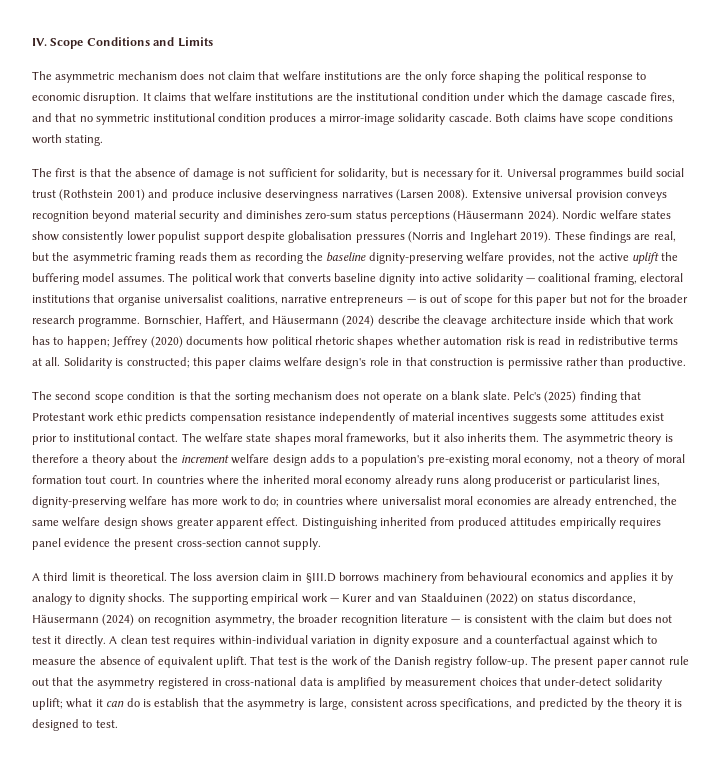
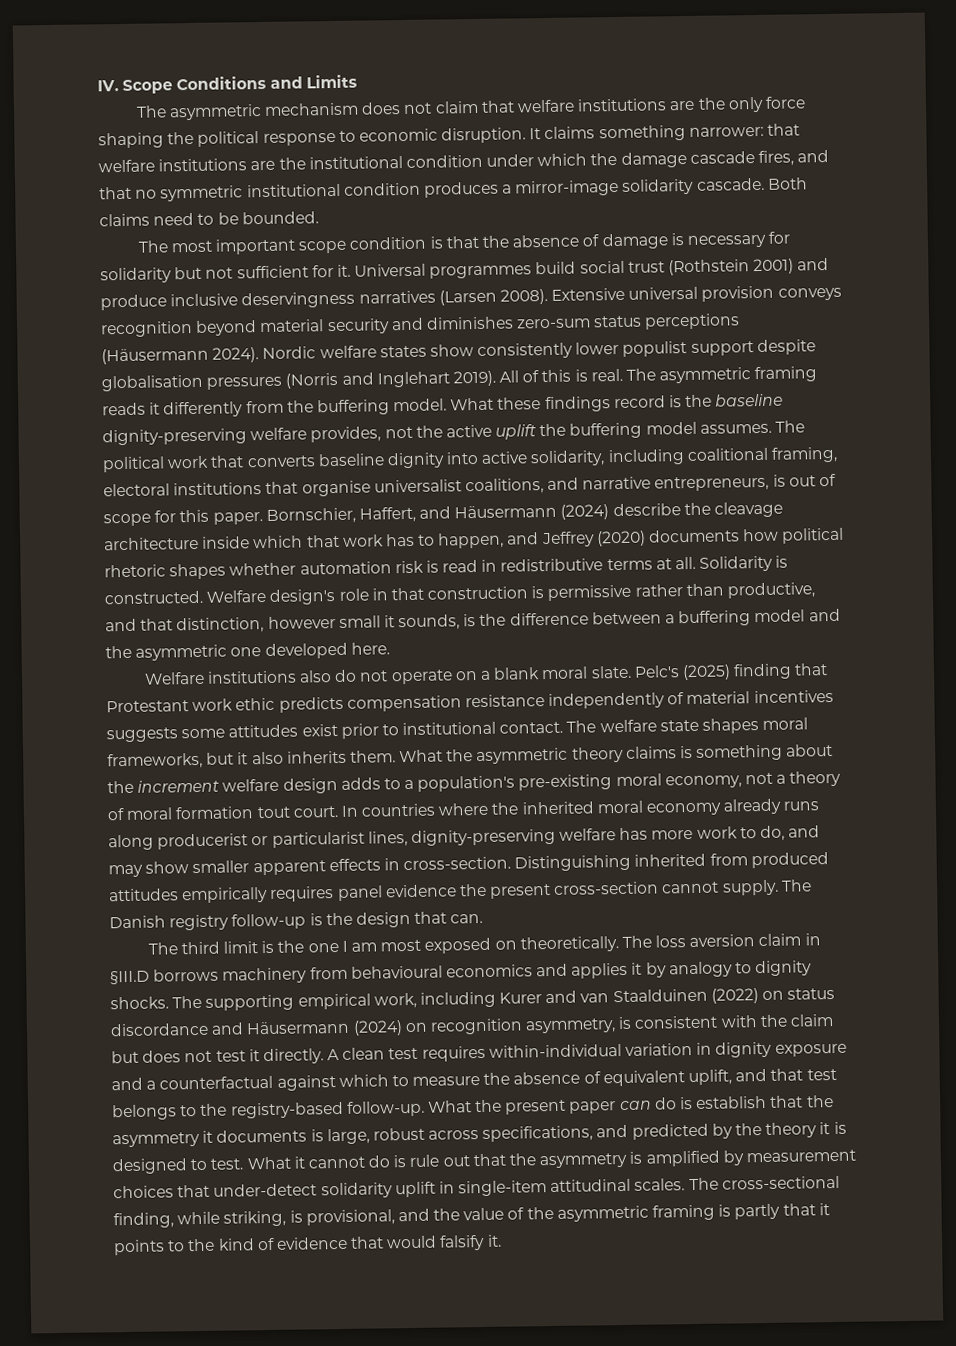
(187, 96) none -> [598,125,764,142] something narrower:
[558,113,673,125] [32,134,104,146] [32,168,76,177] have scope conditions worth stating. // The first -> [153,211,319,226] [137,236,427,255] need to be bounded. // The most important scope condition
[248,168,473,180] not sufficient for solidarity, but is necessary -> [686,231,791,249] [100,265,309,284] necessary for solidarity but not sufficient
[554,231,676,243] [32,252,303,264] These findings are real, but the asymmetric framing reads them as recording -> [499,366,818,384] [102,395,683,418] All of this is real. The asymmetric framing reads it differently from the buffering model. What these findings record is
[475,273,535,285] solidarity — -> [530,449,685,467] solidarity, including
[280,295,416,306] narrative entrepreneurs — -> [547,475,770,492] and narrative entrepreneurs,
[536,294,689,306] [32,315,141,327] paper but not for the broader research programme. -> [212,512,263,525] paper.
[66,336,110,348] happen; -> [438,532,540,549] happen, and
[126,357,322,369] constructed; this paper claims welfare -> [104,589,267,605] constructed. Welfare
[627,357,686,369] [32,391,360,403] productive. // The second scope condition is that the sorting mechanism does -> [727,582,816,599] [105,608,841,634] [105,642,390,661] [143,669,358,685] productive, and that distinction, however small it sounds, is the difference between a buffering model and the asymmetric one developed here. // Welfare institutions also do
(481, 395) none -> [541,666,589,680] moral
[542,433,673,445] [32,454,125,466] The asymmetric theory is therefore a theory -> [399,744,784,765] What the asymmetric theory claims is something
[263,496,677,508] [32,517,299,529] do; in countries where universalist moral economies are already entrenched, the same welfare design shows greater apparent effect. -> [760,825,821,842] [108,856,512,878] do, and may show smaller apparent effects in cross-section.
[32,572,167,581] // A third limit is theoretical. -> [780,879,812,892] [109,911,484,931] [147,936,619,955] The Danish registry follow-up is the design that can. // The third limit is the one I am most exposed on theoretically.
[301,593,339,603] work — -> [373,991,496,1009] work, including
[572,593,636,604] discordance, -> [110,1022,245,1037] discordance and
[277,614,461,626] the broader recognition literature — -> (617, 1026) none
[215,656,689,668] [32,677,662,689] [32,698,103,710] uplift. That test is the work of the Danish registry follow-up. The present paper cannot rule out that the asymmetry registered in cross-national data is amplified by measurement choices that under-detect solidarity uplift; what it -> [688,1068,837,1086] [112,1099,617,1121] uplift, and that test belongs to the registry-based follow-up. What the present paper
(305, 704) none -> [202,1129,308,1143] it documents
[350,699,403,707] consistent -> [372,1127,425,1141] robust
(118, 724) none -> [246,1149,856,1170] [113,1175,840,1199] [113,1203,830,1229] [113,1234,502,1256] What it cannot do is rule out that the asymmetry is amplified by measurement choices that under-detect solidarity uplift in single-item attitudinal scales. The cross-sectional finding, while striking, is provisional, and the value of the asymmetric framing is partly that it points to the kind of evidence that would falsify it.

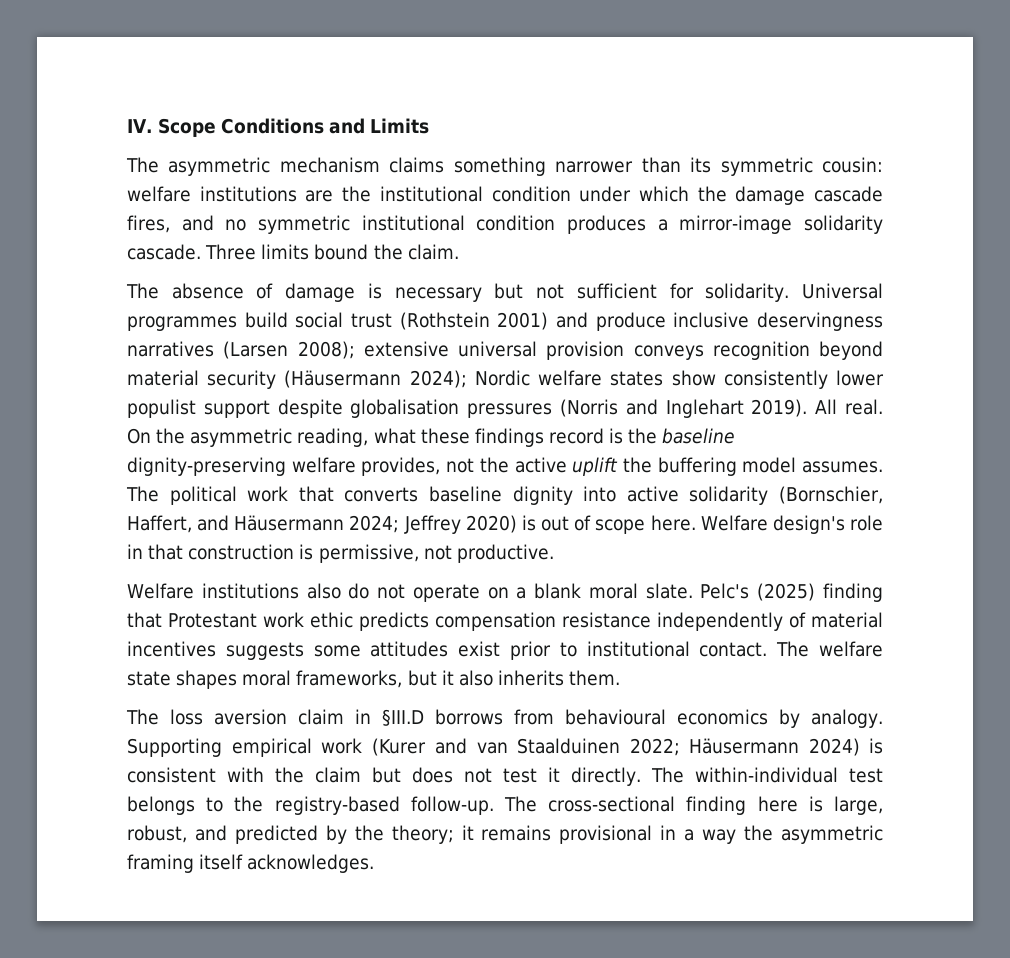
[361,96,806,115] [98,123,801,149] does not claim that welfare institutions are the only force shaping the political response to economic disruption. It claims something narrower: that -> [389,157,884,176] claims something narrower than its symmetric cousin:
[99,186,132,200] that -> (214, 223) none
[767,177,808,190] [99,211,319,227] [137,235,509,255] Both claims need to be bounded. // The most important scope condition is that the -> [205,244,459,260] [126,283,159,299] Three limits bound the claim. // The
[768,231,791,244] [100,267,172,284] for solidarity -> (482, 294) none
[336,264,351,277] it. -> [705,283,790,302] solidarity.
[499,287,626,305] 2008). Extensive -> [297,341,449,359] 2008); extensive
[390,313,741,331] [101,347,260,365] and diminishes zero-sum status perceptions (Häusermann 2024). -> [284,370,467,388] (Häusermann 2024);
[522,366,818,384] [102,397,495,418] of this is real. The asymmetric framing reads it differently from the buffering model. What -> [844,399,883,415] [127,428,416,447] real. On the asymmetric reading, what
[530,446,839,467] [103,473,837,497] [103,501,784,527] [104,527,845,551] [104,555,789,580] [104,590,203,605] solidarity, including coalitional framing, electoral institutions that organise universalist coalitions, and narrative entrepreneurs, is out of scope for this paper. Bornschier, Haffert, and Häusermann (2024) describe the cleavage architecture inside which that work has to happen, and Jeffrey (2020) documents how political rhetoric shapes whether automation risk is read in redistributive terms at all. Solidarity is constructed. -> [689,486,884,505] [127,515,696,534] solidarity (Bornschier, Haffert, and Häusermann 2024; Jeffrey 2020) is out of scope here.
[547,582,816,602] [105,608,841,634] [105,642,390,661] permissive rather than productive, and that distinction, however small it sounds, is the difference between a buffering model and the asymmetric one developed here. -> [318,544,554,563] permissive, not productive.
[399,743,834,765] [107,770,842,794] [107,798,820,821] [108,825,821,851] [108,852,829,878] [109,879,812,904] [109,911,484,931] [147,936,619,955] What the asymmetric theory claims is something about the increment welfare design adds to a population's pre-existing moral economy, not a theory of moral formation tout court. In countries where the inherited moral economy already runs along producerist or particularist lines, dignity-preserving welfare has more work to do, and may show smaller apparent effects in cross-section. Distinguishing inherited from produced attitudes empirically requires panel evidence the present cross-section cannot supply. The Danish registry follow-up is the design that can. // The third limit is the one I am most exposed on theoretically. -> (621, 678) //
[222,967,308,984] machinery -> (504, 717) none
[536,960,813,979] [110,987,836,1011] [110,1018,617,1037] and applies it by analogy to dignity shocks. The supporting empirical work, including Kurer and van Staalduinen (2022) on status discordance and Häusermann (2024) on recognition asymmetry, -> [779,709,884,728] [127,738,860,757] by analogy. Supporting empirical work (Kurer and van Staalduinen 2022; Häusermann 2024)
[327,1041,847,1062] [111,1068,804,1091] A clean test requires within-individual variation in dignity exposure and a counterfactual against which to measure the absence of equivalent uplift, and that -> [650,767,838,783] The within-individual
[427,1095,834,1115] [112,1121,847,1148] [112,1149,856,1175] [113,1175,840,1199] [113,1203,830,1229] [113,1234,502,1256] What the present paper can do is establish that the asymmetry it documents is large, robust across specifications, and predicted by the theory it is designed to test. What it cannot do is rule out that the asymmetry is amplified by measurement choices that under-detect solidarity uplift in single-item attitudinal scales. The cross-sectional finding, while striking, is provisional, and the value of the asymmetric framing is partly that it points to the kind of evidence that would falsify it. -> [504,796,884,815] [127,825,883,844] [127,854,375,873] The cross-sectional finding here is large, robust, and predicted by the theory; it remains provisional in a way the asymmetric framing itself acknowledges.

